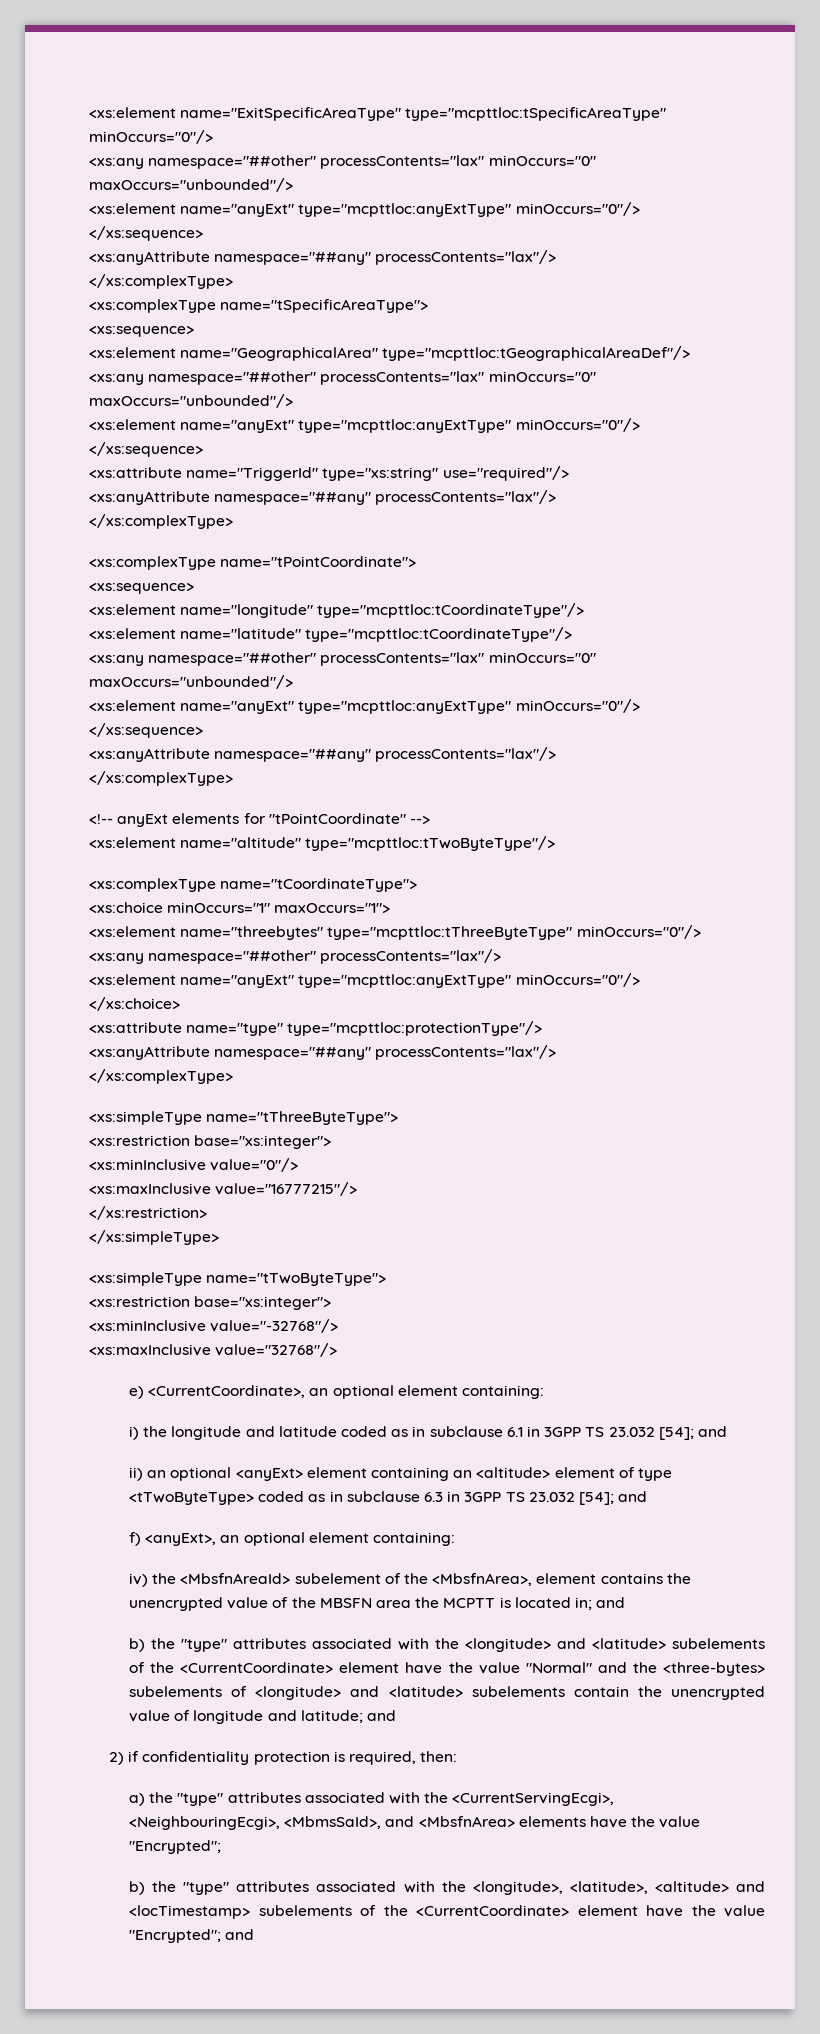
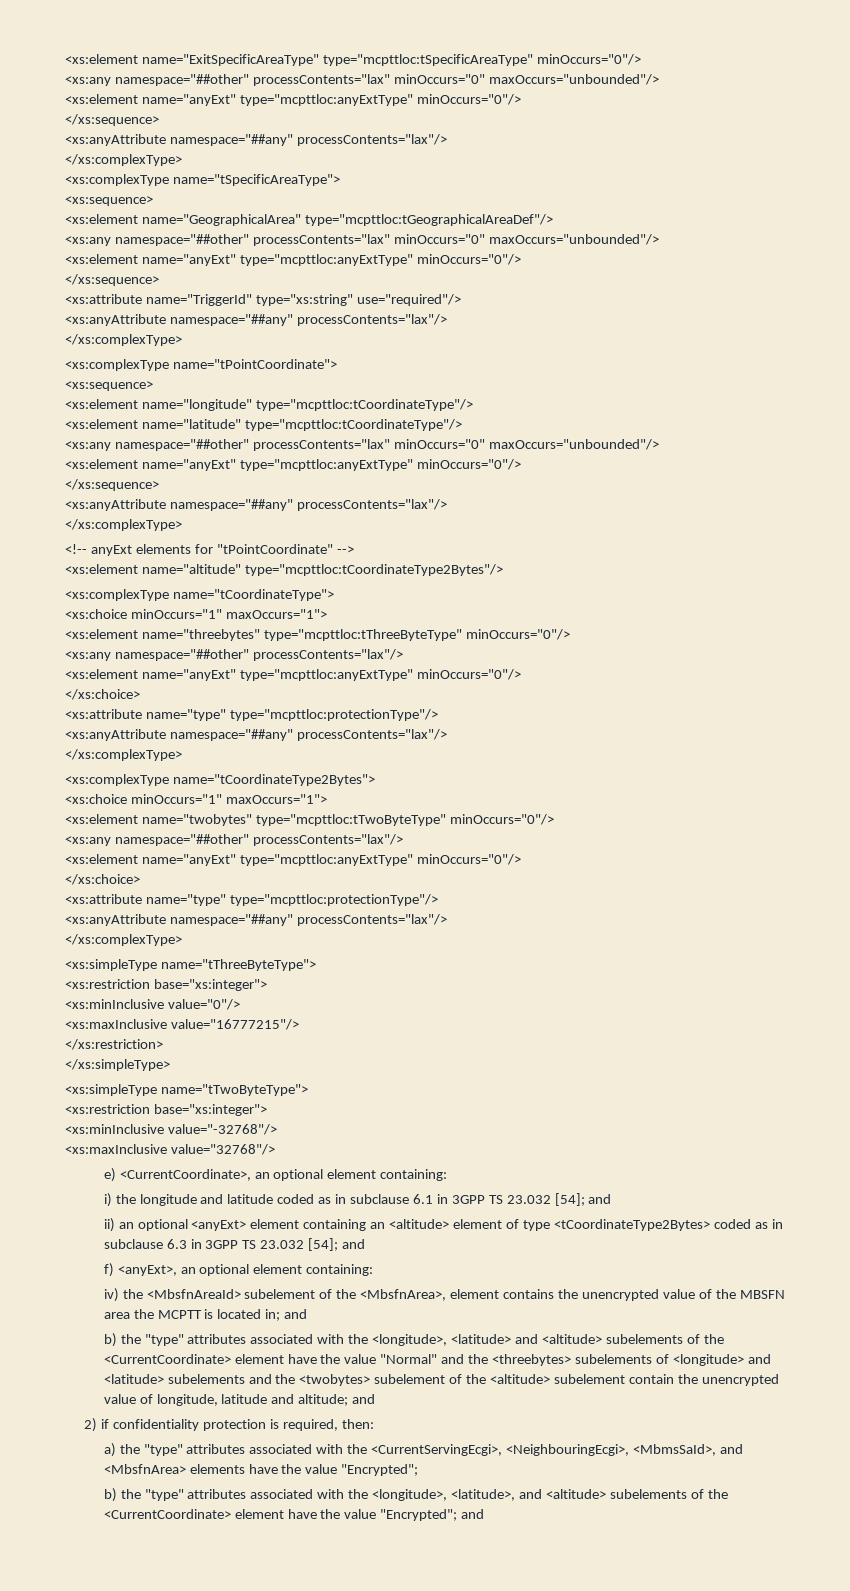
[305,836,556,851] type="mcpttloc:tTwoByteType"/> -> [244,564,503,576] type="mcpttloc:tCoordinateType2Bytes"/>
(233, 1076) none -> [65,774,375,786] [65,794,327,804] [65,814,554,826] [65,834,403,846] [65,854,521,866] [65,874,140,885] [65,894,438,906] [65,914,447,926] [65,934,182,946] // <xs:complexType name="tCoordinateType2Bytes"> // <xs:choice minOccurs="1" maxOccurs="1"> // <xs:element name="twobytes" type="mcpttloc:tTwoByteType" minOccurs="0"/> // <xs:any namespace="##other" processContents="lax"/> // <xs:element name="anyExt" type="mcpttloc:anyExtType" minOccurs="0"/> // </xs:choice> // <xs:attribute name="type" type="mcpttloc:protectionType"/> // <xs:anyAttribute namespace="##any" processContents="lax"/> // </xs:complexType>
[129,1492,255,1505] <tTwoByteType> -> [553,1219,710,1231] <tCoordinateType2Bytes>
[465,1638,667,1652] <longitude> and <latitude> -> [372,1334,602,1346] <longitude>, <latitude> and <altitude>
[662,1662,765,1676] <three-bytes> -> [492,1354,572,1366] <threebytes>
(565, 1691) none -> [248,1374,625,1386] and the <twobytes> subelement of the <altitude> subelement
[193,1710,363,1724] longitude and latitude; -> [156,1394,349,1406] longitude, latitude and altitude;
[654,1881,765,1892] [129,1905,251,1919] <altitude> and <locTimestamp> -> [518,1489,606,1499] and <altitude>

